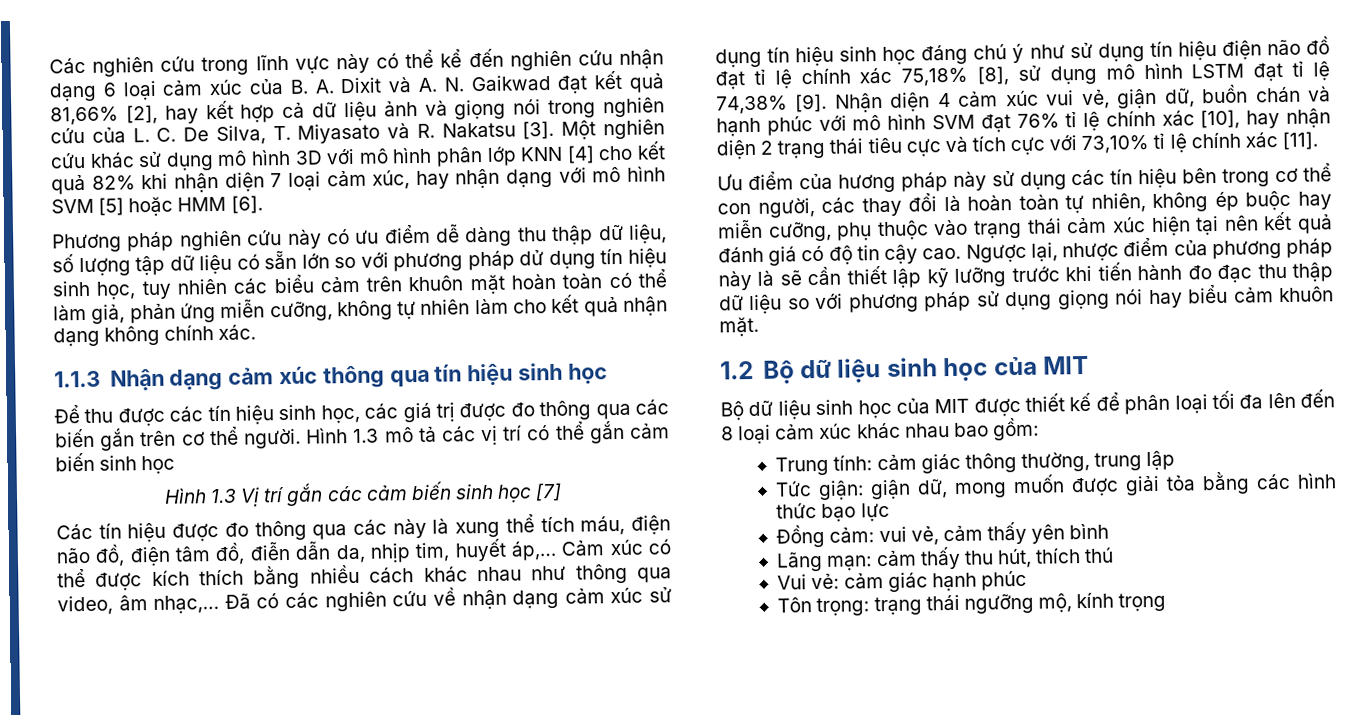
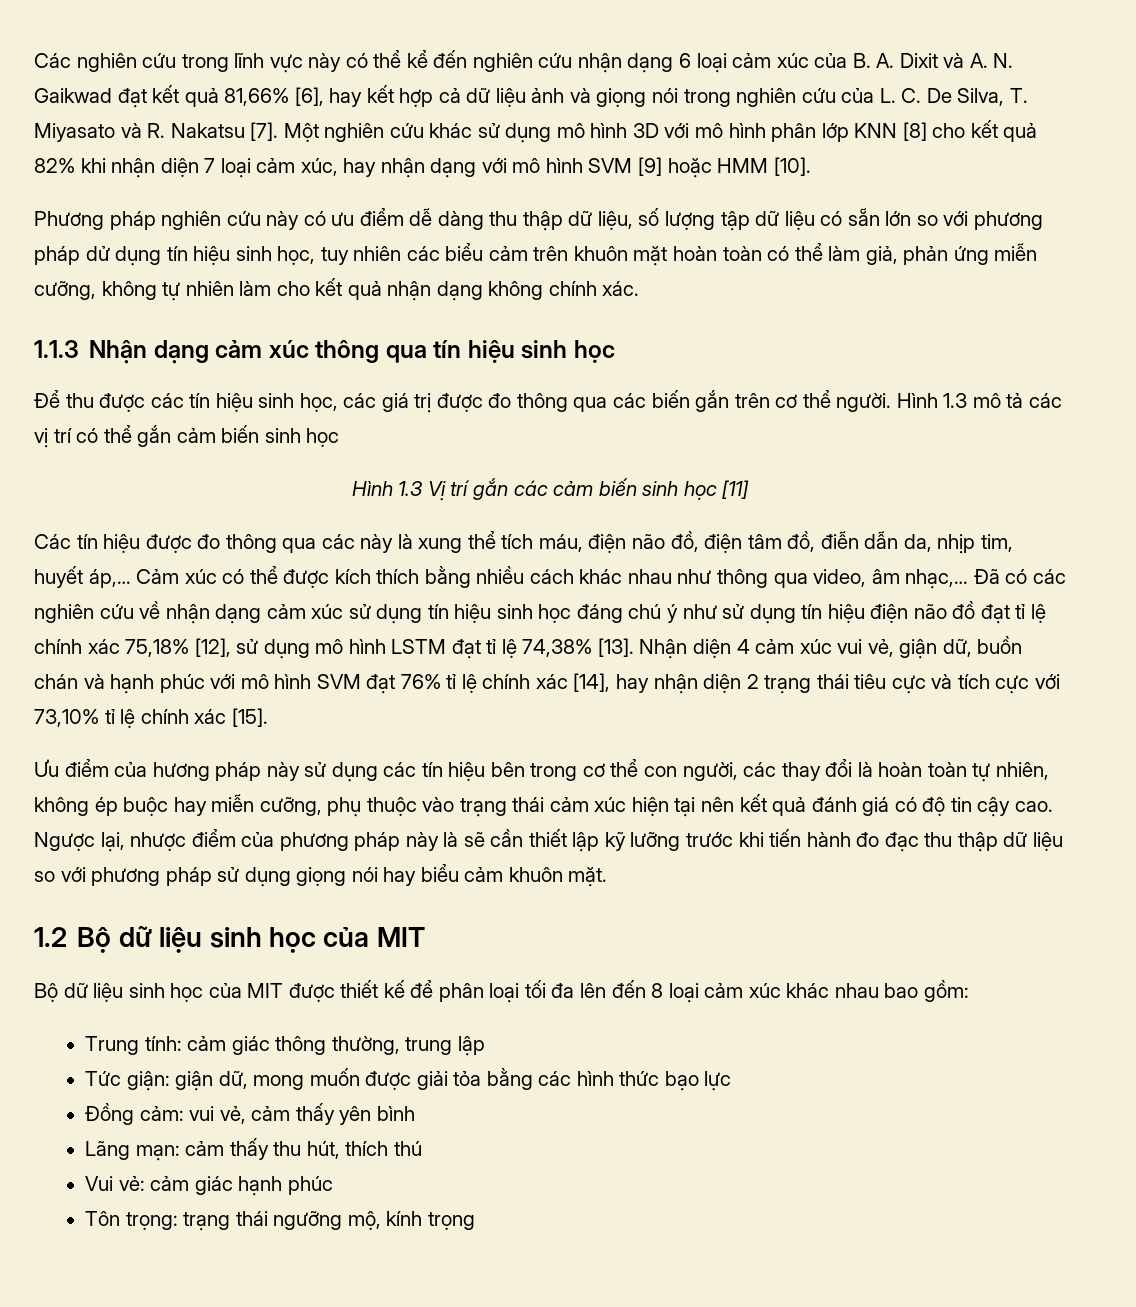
[125,104,158,125] [2], -> [294,87,324,106] [6],
[522,120,555,140] [3]. -> [250,122,279,141] [7].
[566,145,595,164] [4] -> [902,122,927,141] [8]
[98,197,125,216] [5] -> [638,157,663,176] [9]
[230,195,263,214] [6]. -> [773,157,811,176] [10].
[535,482,563,502] [7] -> [722,480,750,499] [11]
[977,66,1010,86] [8], -> [194,638,231,657] [12],
[795,93,828,113] [9]. -> [597,638,634,657] [13].
[1200,109,1241,130] [10], -> [573,673,611,692] [14],
[1281,131,1318,151] [11]. -> [231,708,268,727] [15].

